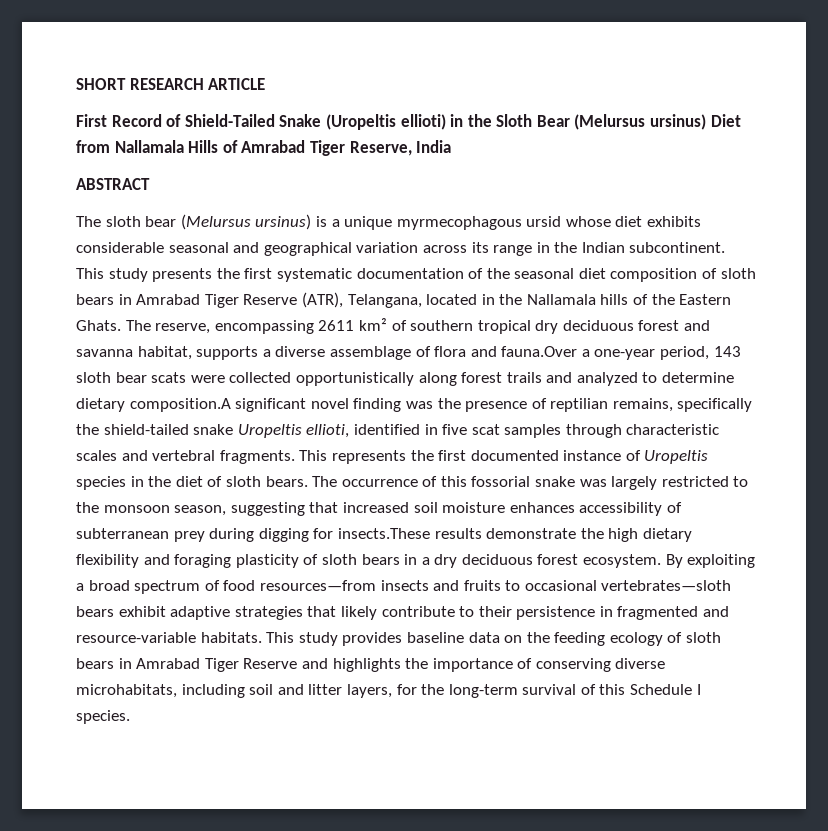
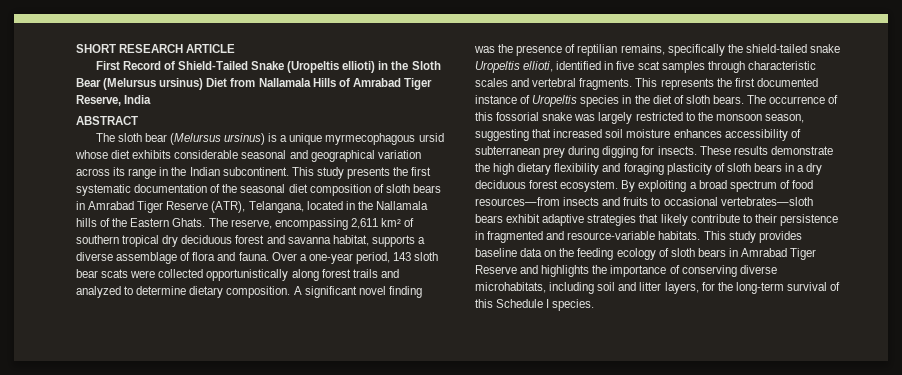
[318,320,355,331] 2611 -> [350,218,378,229] 2,611
[501,346,578,357] fauna.Over -> [238,252,297,261] fauna. Over
[129,398,231,412] composition.A -> [226,286,302,298] composition. A
[337,528,430,539] insects.These -> [657,146,731,155] insects. These

